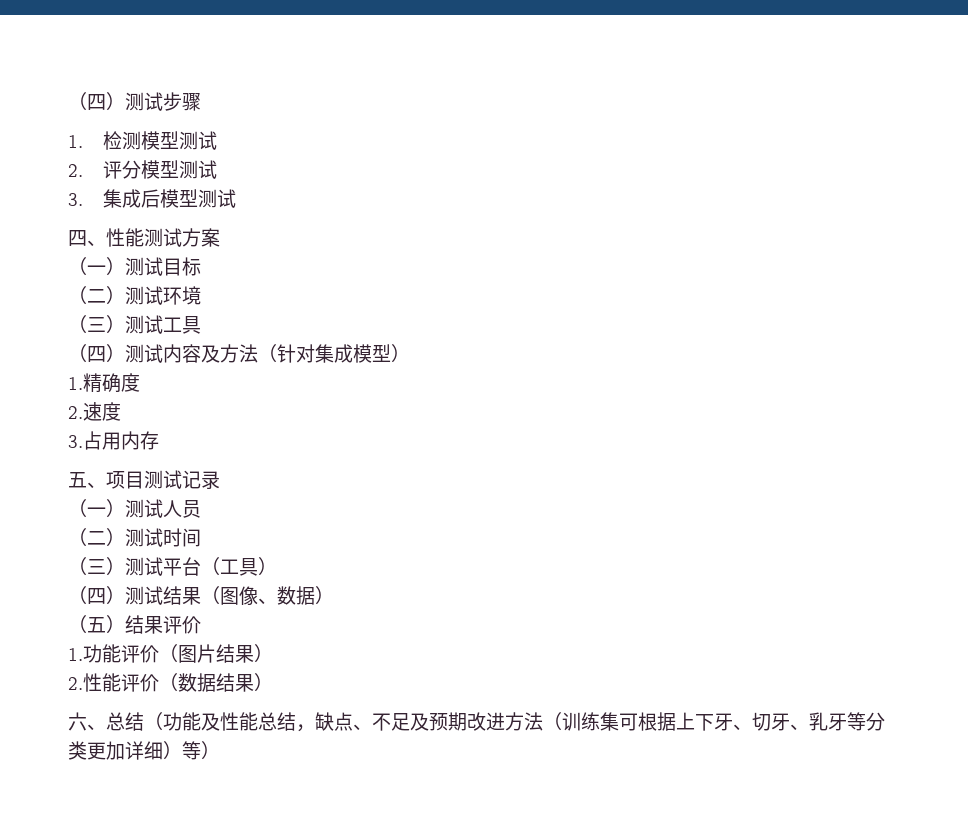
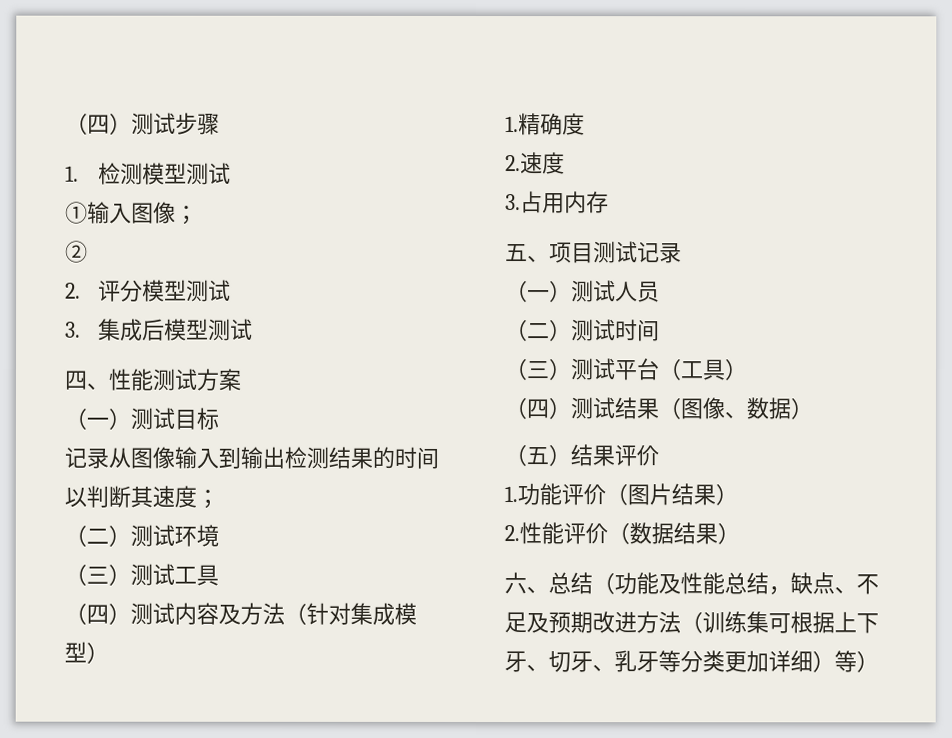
(218, 140) none -> [65,201,198,225] [65,240,88,263] // ①输入图像； // ②
(201, 266) none -> [64,446,439,469] [64,485,219,509] // 记录从图像输入到输出检测结果的时间以判断其速度；

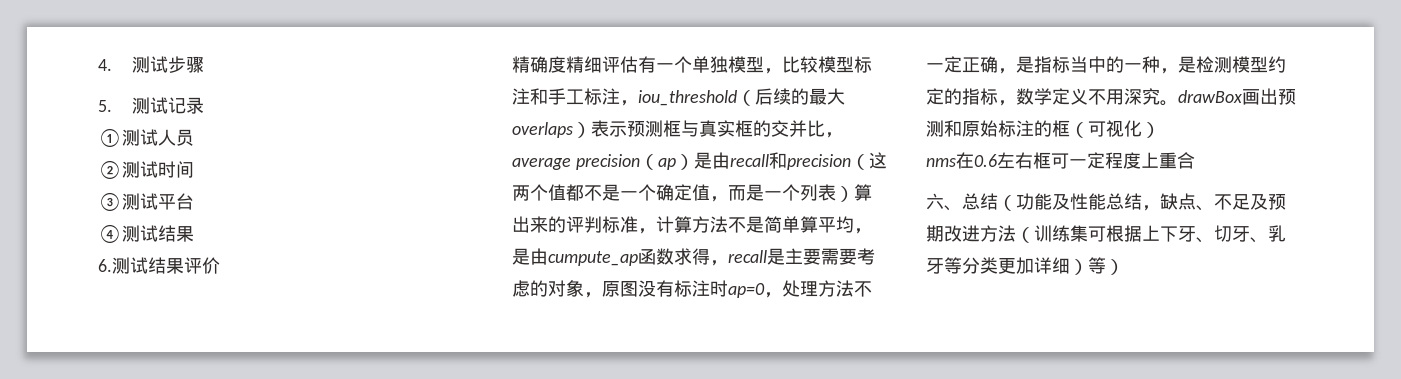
[65,113,132,135] （四） -> [98,59,112,71] 4.
[65,162,231,185] [65,201,198,225] [65,240,88,263] [65,279,231,302] [65,318,253,341] [64,368,242,391] [64,407,219,430] [64,446,439,469] [64,485,219,509] [64,524,219,547] [64,563,219,586] [64,602,417,625] [64,641,109,664] [505,113,585,136] [505,152,565,175] [505,191,609,214] [505,242,594,264] 1.检测模型测试 // ①输入图像； // ② // 2.评分模型测试 // 3.集成后模型测试 // 四、性能测试方案 // （一）测试目标 // 记录从图像输入到输出检测结果的时间以判断其速度； // （二）测试环境 // （三）测试工具 // （四）测试内容及方法（针对集成模型） // 1.精确度 // 2.速度 // 3.占用内存 // 五、项目 -> [98,100,112,112] 5.
[505,281,572,303] （一） -> [98,128,122,147] ①
[505,320,572,342] （二） -> [98,160,122,179] ②
[504,359,572,381] （三） -> [98,192,122,211] ③
[658,359,748,381] [504,397,813,420] [504,444,659,467] [504,483,738,506] [504,522,740,545] （工具） // （四）测试结果（图像、数据） // （五）结果评价 // 1.功能评价（图片结果） // 2.性能评价（数据结果） -> [98,224,194,243] [98,257,220,274] [512,56,872,74] [512,88,845,106] [512,120,843,138] [512,152,887,170] [512,184,872,202] [512,216,872,234] [512,248,875,266] [512,280,872,298] [926,56,1286,74] [926,88,1296,106] [926,120,1160,138] [926,152,1195,169] // ④测试结果 // 6.测试结果评价 // 精确度精细评估有一个单独模型，比较模型标注和手工标注，iou_threshold（后续的最大overlaps）表示预测框与真实框的交并比，average precision（ap）是由recall和precision（这两个值都不是一个确定值，而是一个列表）算出来的评判标准，计算方法不是简单算平均，是由cumpute_ap函数求得，recall是主要需要考虑的对象，原图没有标注时ap=0，处理方法不一定正确，是指标当中的一种，是检测模型约定的指标，数学定义不用深究。drawBox画出预测和原始标注的框（可视化） // nms在0.6左右框可一定程度上重合

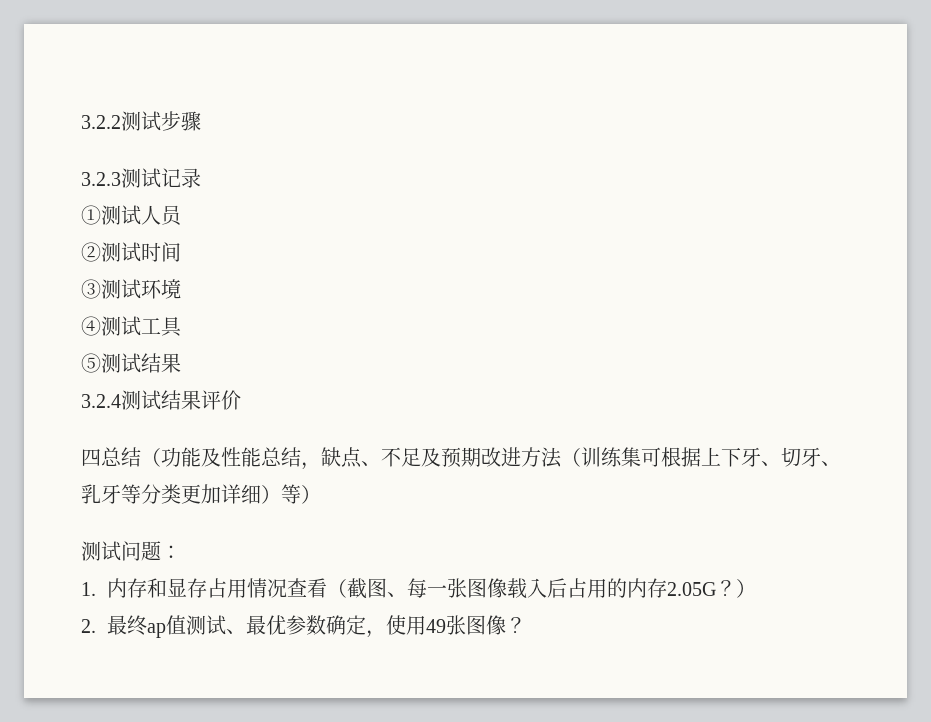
[98,59,112,71] 4. -> [81,115,121,129] 3.2.2
[98,100,112,112] 5. -> [81,172,121,186] 3.2.3
[158,193,194,210] 平台 -> [141,279,181,299] 环境
(158, 233) none -> [141,317,182,337] [81,353,141,373] 工具 // ⑤测试
[98,259,112,272] 6. -> [81,394,121,408] 3.2.4
[512,56,872,74] [512,88,845,106] [512,120,843,138] [512,152,887,170] [512,184,872,202] [512,216,872,234] [512,248,875,266] [512,280,872,298] [926,56,1286,74] [926,88,1296,106] [926,120,1160,138] [926,152,1195,169] [926,193,962,211] 精确度精细评估有一个单独模型，比较模型标注和手工标注，iou_threshold（后续的最大overlaps）表示预测框与真实框的交并比，average precision（ap）是由recall和precision（这两个值都不是一个确定值，而是一个列表）算出来的评判标准，计算方法不是简单算平均，是由cumpute_ap函数求得，recall是主要需要考虑的对象，原图没有标注时ap=0，处理方法不一定正确，是指标当中的一种，是检测模型约定的指标，数学定义不用深究。drawBox画出预测和原始标注的框（可视化） // nms在0.6左右框可一定程度上重合 // 六、 -> [81,449,101,466] 四
(1124, 267) none -> [81,541,181,561] [81,578,757,599] [81,615,527,638] // 测试问题： // 1.内存和显存占用情况查看（截图、每一张图像载入后占用的内存2.05G？） // 2.最终ap值测试、最优参数确定，使用49张图像？

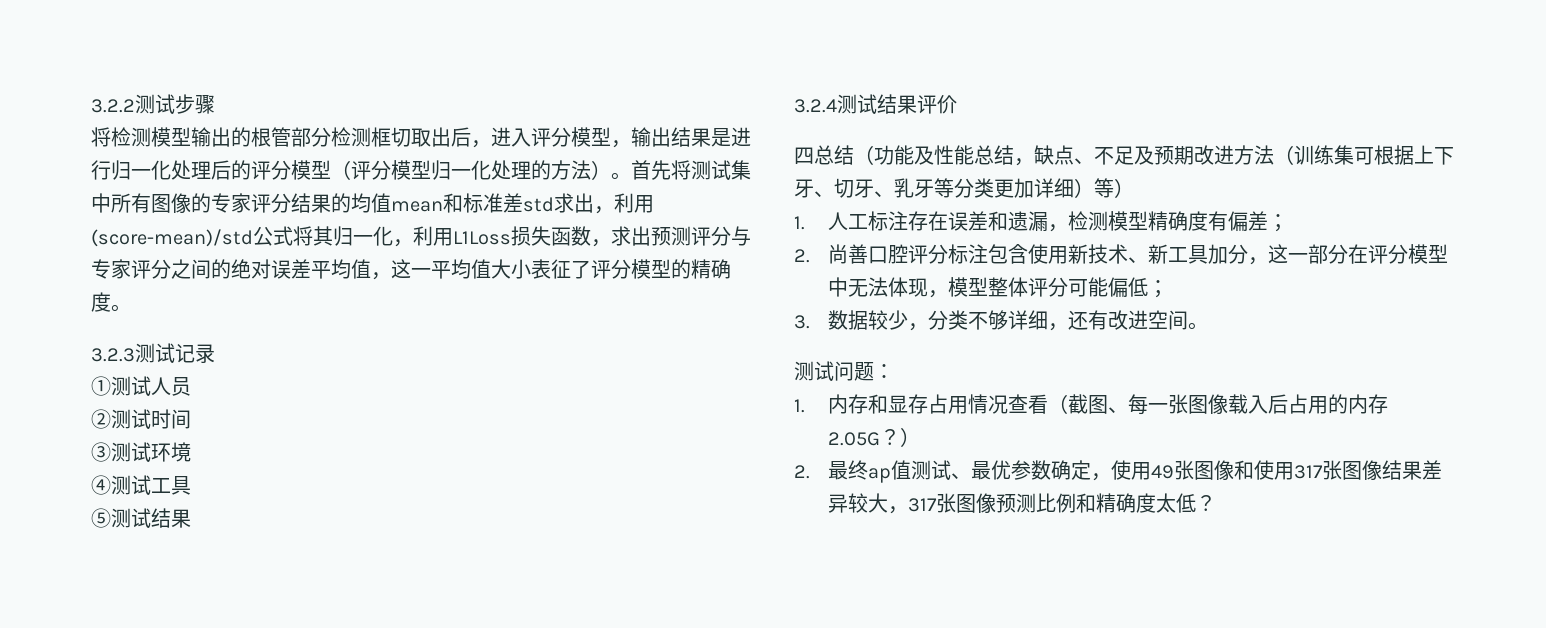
(201, 121) none -> [91,127,751,148] [91,160,751,180] [91,193,654,214] [91,226,751,247] [91,259,731,280] [91,292,131,312] // 将检测模型输出的根管部分检测框切取出后，进入评分模型，输出结果是进行归一化处理后的评分模型（评分模型归一化处理的方法）。首先将测试集中所有图像的专家评分结果的均值mean和标准差std求出，利用(score-mean)/std公式将其归一化，利用L1Loss损失函数，求出预测评分与专家评分之间的绝对误差平均值，这一平均值大小表征了评分模型的精确度。
(321, 494) none -> [794,211,1288,232] [794,244,1448,265] [827,277,1168,298] [794,310,1208,331] // 1.人工标注存在误差和遗漏，检测模型精确度有偏差； // 2.尚善口腔评分标注包含使用新技术、新工具加分，这一部分在评分模型中无法体现，模型整体评分可能偏低； // 3.数据较少，分类不够详细，还有改进空间。
(507, 625) none -> [1233,460,1442,480] [827,493,1196,514] 和使用317张图像结果差异较大，317张图像预测比例和精确度太低

